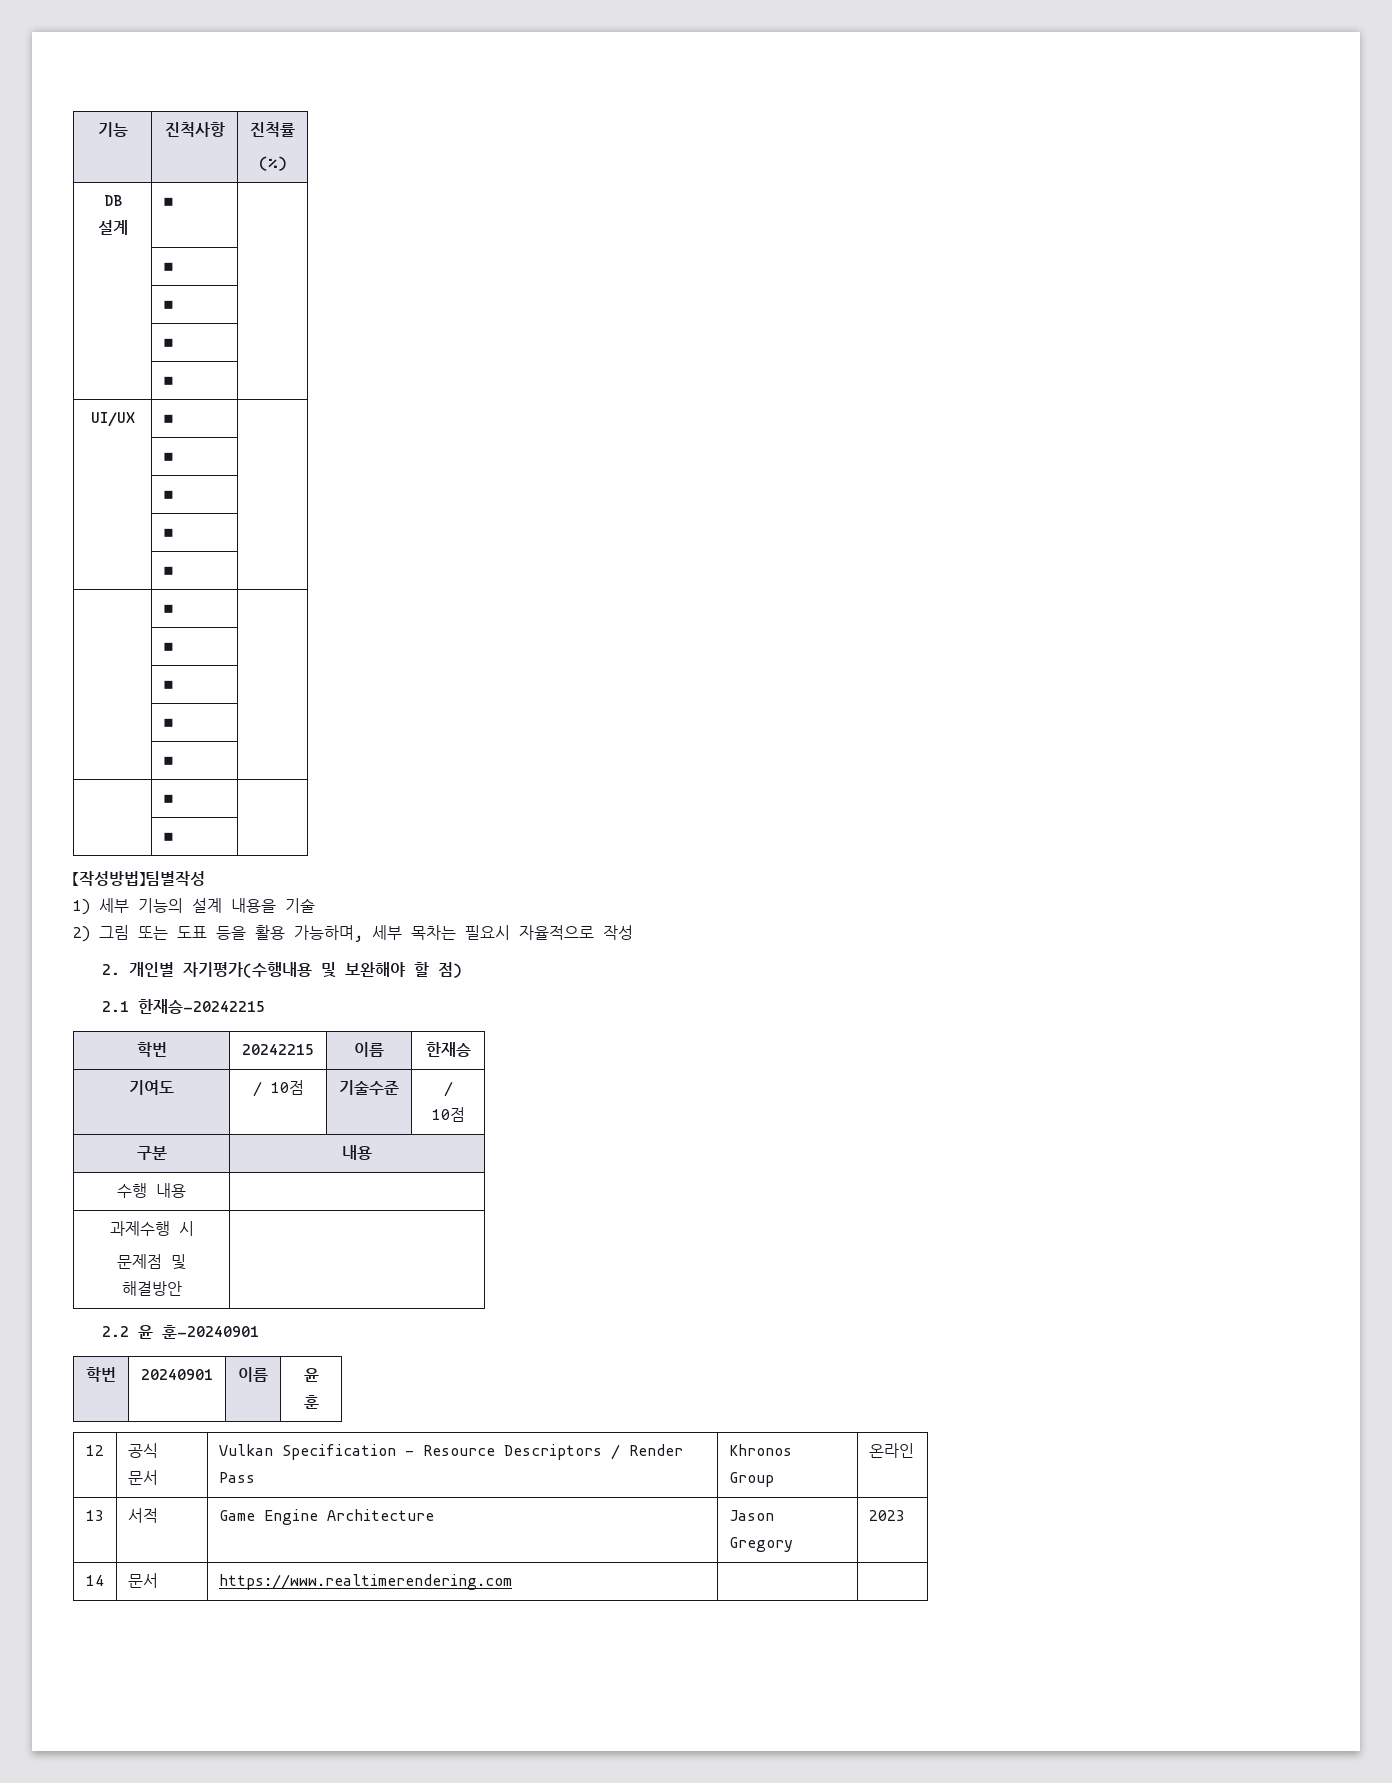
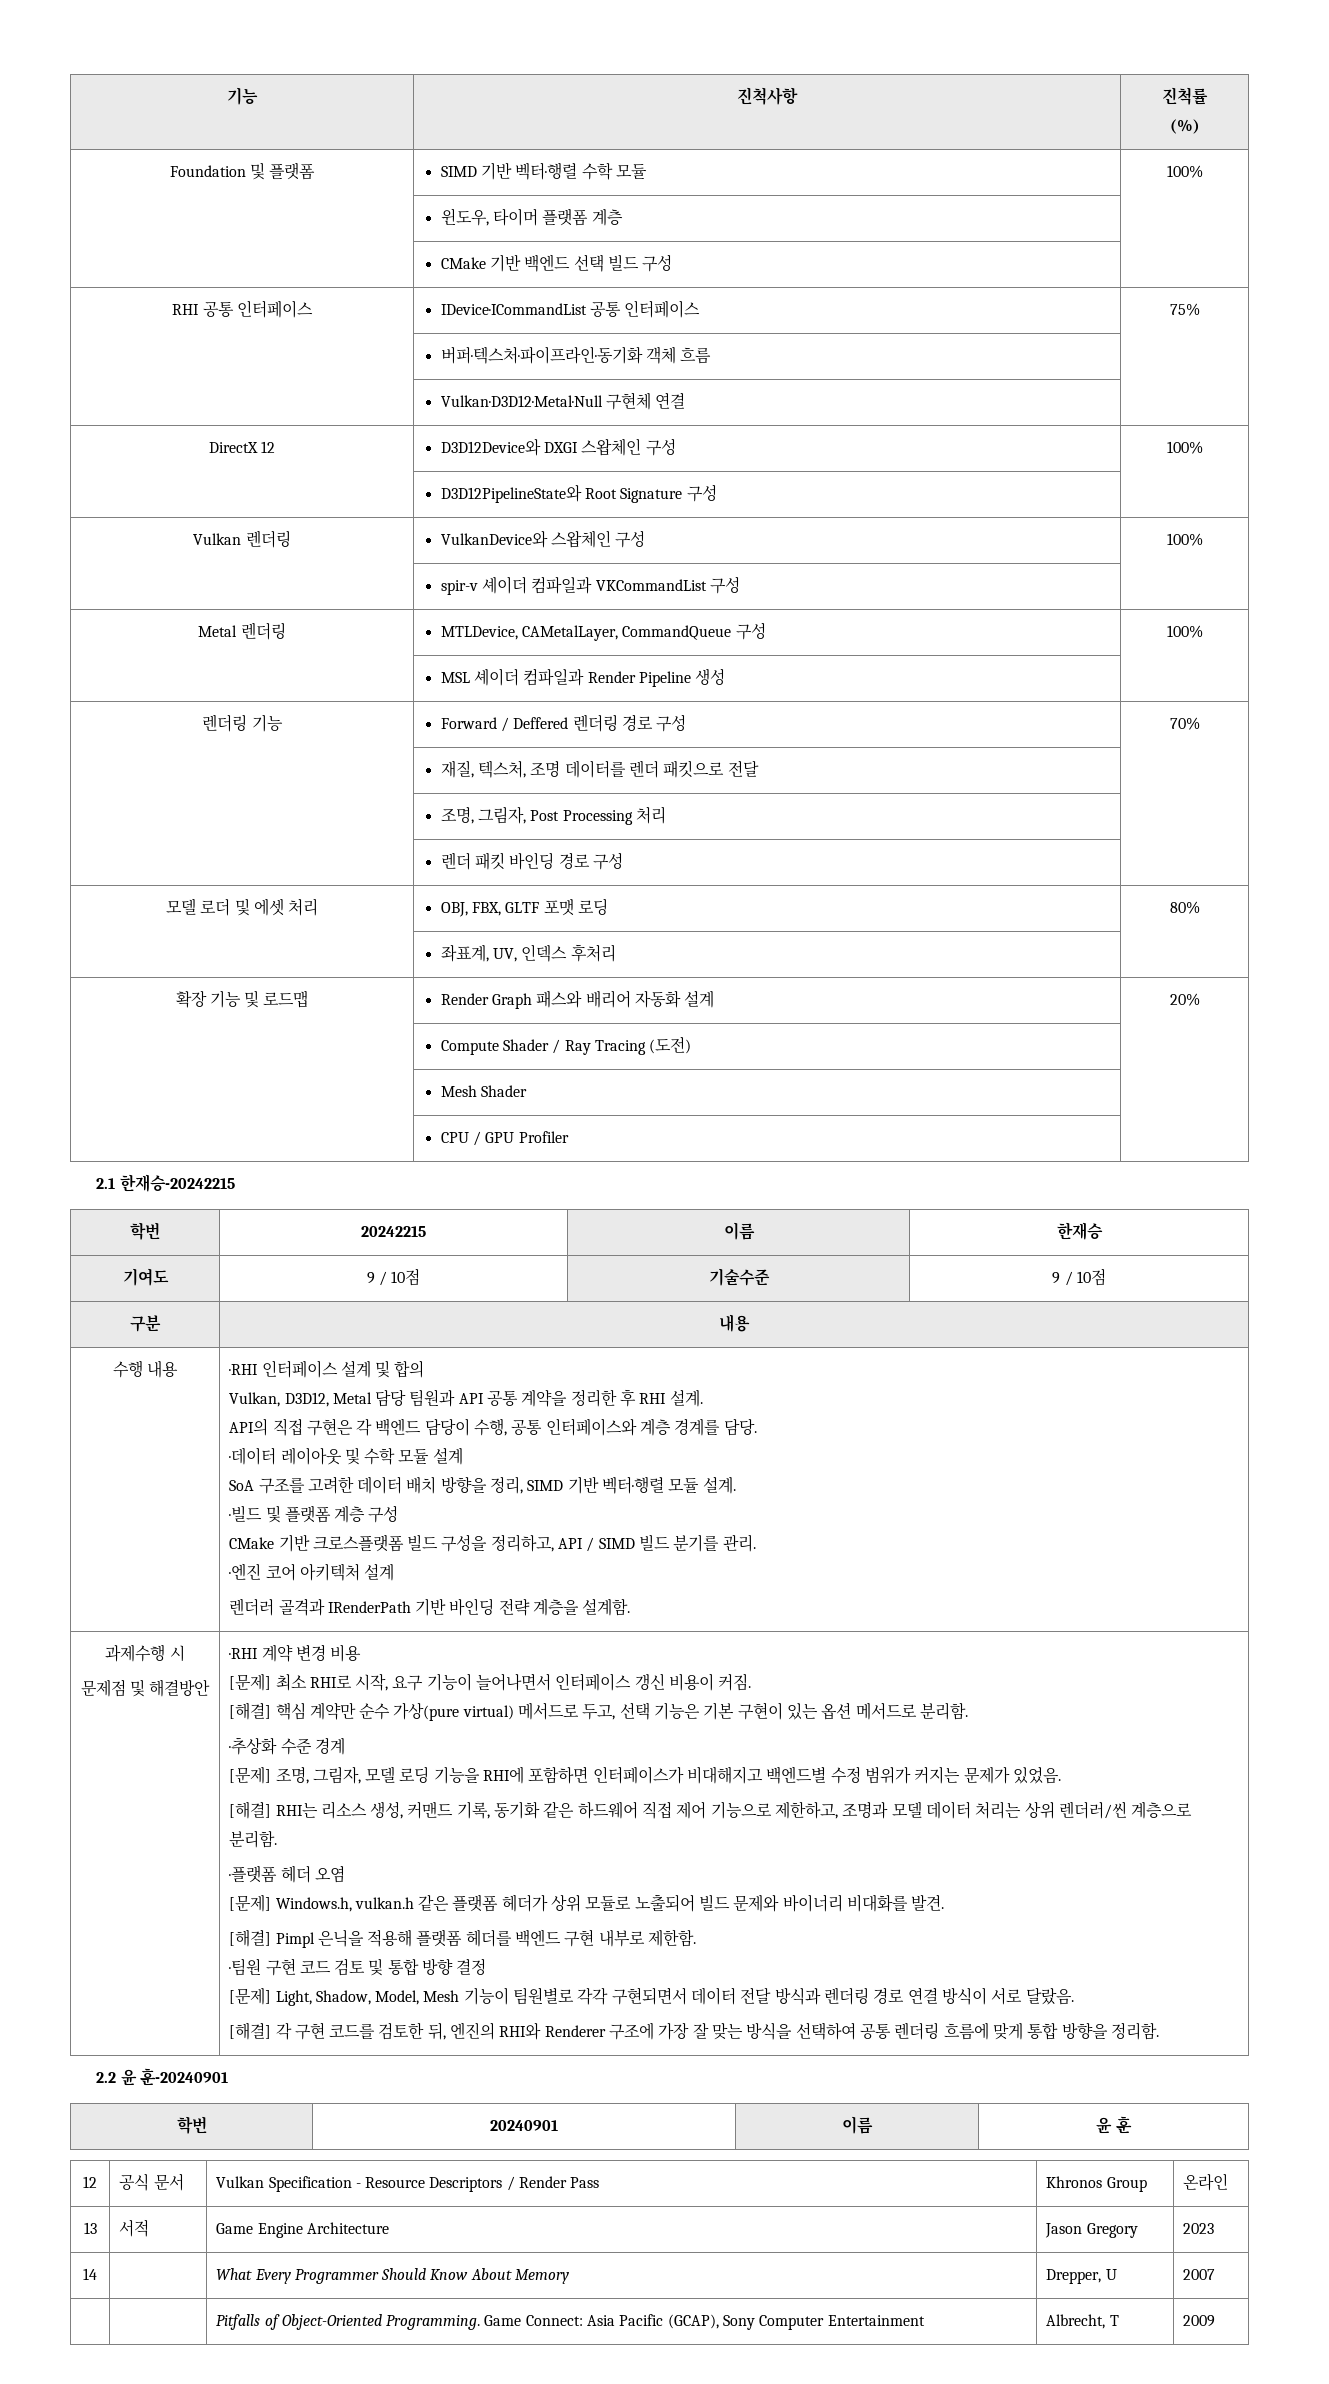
[103,195,122,206] [97,220,128,235] [163,197,175,206] [163,262,175,271] [163,300,175,309] [163,338,175,347] [163,376,175,385] [90,412,135,427] [163,414,175,423] [163,452,175,461] [163,490,175,499] [163,528,175,537] [163,566,175,575] [163,604,175,613] [163,642,175,651] [163,680,175,689] [163,718,175,727] [163,756,175,765] [163,794,175,803] [163,832,175,841] [73,871,205,886] [73,898,315,915] [73,925,633,942] [102,962,463,978] DB 설계 | ▪ | // | ▪ | // | ▪ | // | ▪ | // | ▪ | // UI/UX | ▪ | // | ▪ | // | ▪ | // | ▪ | // | ▪ | // | ▪ | // | ▪ | // | ▪ | // | ▪ | // | ▪ | // | ▪ | // | ▪ | // 【작성방법】팀별작성 // 1) 세부 기능의 설계 내용을 기술 // 2) 그림 또는 도표 등을 활용 가능하며, 세부 목차는 필요시 자율적으로 작성 // 2. 개인별 자기평가(수행내용 및 보완해야 할 점) -> [169,162,316,180] [440,162,648,180] [1166,165,1203,178] [440,208,623,226] [440,254,673,272] [172,300,313,318] [440,300,701,318] [1169,303,1200,316] [440,346,712,364] [440,392,686,410] [208,441,276,453] [440,438,676,456] [1166,441,1203,454] [440,484,717,503] [193,530,291,548] [440,530,646,548] [1166,533,1203,546] [440,576,741,595] [198,622,286,640] [440,622,766,641] [1166,625,1203,638] [440,668,726,687] [202,714,283,732] [440,714,687,732] [1169,717,1200,730] [440,760,759,778] [440,806,667,825] [440,852,624,870] [165,898,319,916] [440,898,609,917] [1169,901,1200,914] [440,944,616,962] [175,990,309,1008] [440,990,715,1009] [1169,993,1200,1006] [440,1036,692,1055] [440,1085,528,1097] [440,1131,569,1146] Foundation 및 플랫폼 | SIMD 기반 벡터·행렬 수학 모듈 | 100% // | 윈도우, 타이머 플랫폼 계층 | // | CMake 기반 백엔드 선택 빌드 구성 | // RHI 공통 인터페이스 | IDevice·ICommandList 공통 인터페이스 | 75% // | 버퍼·텍스처·파이프라인·동기화 객체 흐름 | // | Vulkan·D3D12·Metal·Null 구현체 연결 | // DirectX 12 | D3D12Device와 DXGI 스왑체인 구성 | 100% // | D3D12PipelineState와 Root Signature 구성 | // Vulkan 렌더링 | VulkanDevice와 스왑체인 구성 | 100% // | spir-v 셰이더 컴파일과 VKCommandList 구성 | // Metal 렌더링 | MTLDevice, CAMetalLayer, CommandQueue 구성 | 100% // | MSL 셰이더 컴파일과 Render Pipeline 생성 | // 렌더링 기능 | Forward / Deffered 렌더링 경로 구성 | 70% // | 재질, 텍스처, 조명 데이터를 렌더 패킷으로 전달 | // | 조명, 그림자, Post Processing 처리 | // | 렌더 패킷 바인딩 경로 구성 | // 모델 로더 및 에셋 처리 | OBJ, FBX, GLTF 포맷 로딩 | 80% // | 좌표계, UV, 인덱스 후처리 | // 확장 기능 및 로드맵 | Render Graph 패스와 배리어 자동화 설계 | 20% // | Compute Shader / Ray Tracing (도전) | // | Mesh Shader | // | CPU / GPU Profiler |
(174, 1087) none -> [366,1272,375,1284] 9
(399, 1087) none -> [1052,1272,1061,1284] 9
(186, 1190) none -> [229,1360,425,1378] [229,1389,703,1407] [229,1418,757,1436] [229,1447,463,1465] [229,1476,736,1494] [229,1505,399,1523] [229,1534,756,1552] [229,1563,395,1581] [229,1598,631,1616] ·RHI 인터페이스 설계 및 합의 // Vulkan, D3D12, Metal 담당 팀원과 API 공통 계약을 정리한 후 RHI 설계. // API의 직접 구현은 각 백엔드 담당이 수행, 공통 인터페이스와 계층 경계를 담당. // ·데이터 레이아웃 및 수학 모듈 설계 // SoA 구조를 고려한 데이터 배치 방향을 정리, SIMD 기반 벡터·행렬 모듈 설계. // ·빌드 및 플랫폼 계층 구성 // CMake 기반 크로스플랫폼 빌드 구성을 정리하고, API / SIMD 빌드 분기를 관리. // ·엔진 코어 아키텍처 설계 // 렌더러 골격과 IRenderPath 기반 바인딩 전략 계층을 설계함.
(182, 1288) none -> [229,1644,362,1662] [229,1673,752,1691] [229,1702,969,1721] [229,1737,345,1755] [229,1766,1062,1784] [229,1801,1193,1819] [229,1830,278,1848] [229,1865,345,1883] [229,1894,945,1912] [229,1929,697,1948] [229,1958,487,1976] [229,1987,1074,2006] [229,2022,1159,2040] ·RHI 계약 변경 비용 // [문제] 최소 RHI로 시작, 요구 기능이 늘어나면서 인터페이스 갱신 비용이 커짐. // [해결] 핵심 계약만 순수 가상(pure virtual) 메서드로 두고, 선택 기능은 기본 구현이 있는 옵션 메서드로 분리함. // ·추상화 수준 경계 // [문제] 조명, 그림자, 모델 로딩 기능을 RHI에 포함하면 인터페이스가 비대해지고 백엔드별 수정 범위가 커지는 문제가 있었음. // [해결] RHI는 리소스 생성, 커맨드 기록, 동기화 같은 하드웨어 직접 제어 기능으로 제한하고, 조명과 모델 데이터 처리는 상위 렌더러/씬 계층으로 분리함. // ·플랫폼 헤더 오염 // [문제] Windows.h, vulkan.h 같은 플랫폼 헤더가 상위 모듈로 노출되어 빌드 문제와 바이너리 비대화를 발견. // [해결] Pimpl 은닉을 적용해 플랫폼 헤더를 백엔드 구현 내부로 제한함. // ·팀원 구현 코드 검토 및 통합 방향 결정 // [문제] Light, Shadow, Model, Mesh 기능이 팀원별로 각각 구현되면서 데이터 전달 방식과 렌더링 경로 연결 방식이 서로 달랐음. // [해결] 각 구현 코드를 검토한 뒤, 엔진의 RHI와 Renderer 구조에 가장 잘 맞는 방식을 선택하여 공통 렌더링 흐름에 맞게 통합 방향을 정리함.
[128,1573,159,1588] [219,1574,513,1590] 문서 | https://www.realtimerendering.com | | -> [216,2268,570,2284] [1046,2269,1117,2284] [1183,2269,1216,2280] [216,2314,925,2330] [1046,2314,1119,2329] [1183,2315,1216,2327] | What Every Programmer Should Know About Memory | Drepper, U | 2007 // | | Pitfalls of Object-Oriented Programming. Game Connect: Asia Pacific (GCAP), Sony Computer Entertainment | Albrecht, T | 2009

